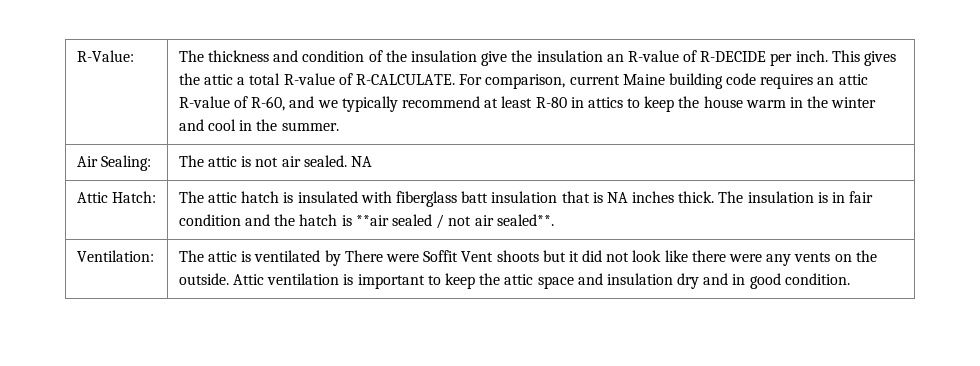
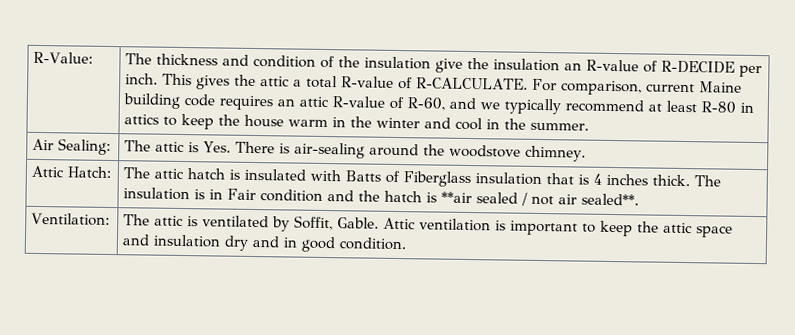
[255,155,372,167] not air sealed. NA -> [203,141,587,162] Yes. There is air-sealing around the woodstove chimney.
[395,191,489,207] fiberglass batt -> [345,170,472,188] Batts of Fiberglass
[606,192,628,203] NA -> [593,173,603,185] 4
[849,191,874,203] fair -> [227,188,257,201] Fair
[344,250,877,266] [178,273,229,285] There were Soffit Vent shoots but it did not look like there were any vents on the outside. -> [294,215,380,231] Soffit, Gable.

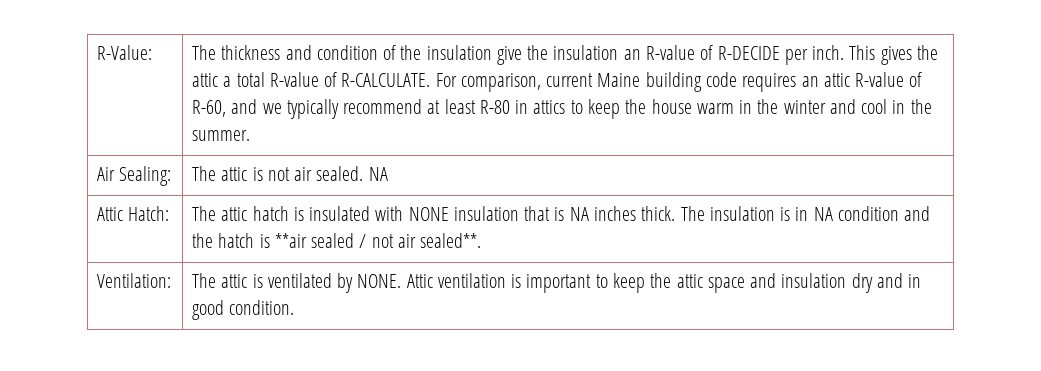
[203,141,587,162] Yes. There is air-sealing around the woodstove chimney. -> [267,166,388,181] not air sealed. NA
[310,169,472,188] with Batts of Fiberglass -> [375,206,449,221] with NONE
[593,173,603,185] 4 -> [569,207,589,221] NA
[227,188,257,201] Fair -> [813,207,833,221] NA
[294,215,380,231] Soffit, Gable. -> [357,274,402,288] NONE.

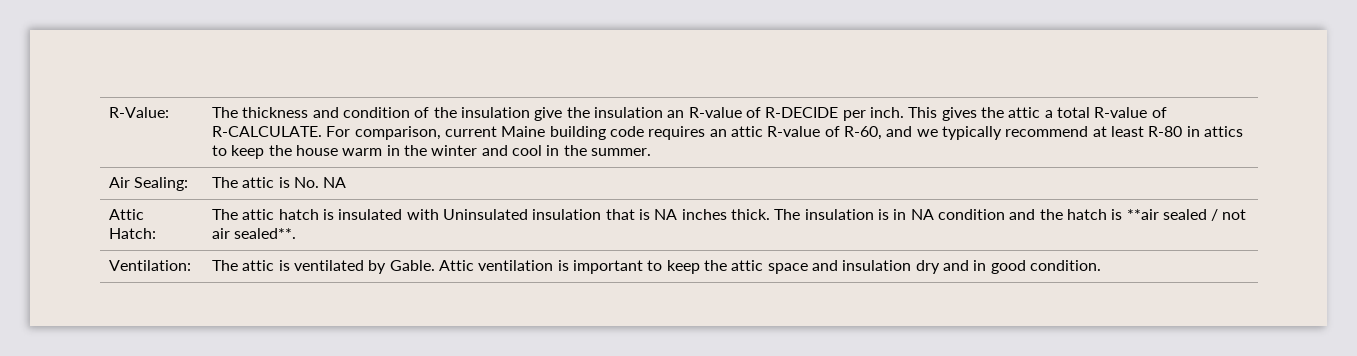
[267,166,364,181] not air sealed. -> [294,177,320,188] No.
[375,206,449,221] with NONE -> [406,209,529,220] with Uninsulated
[357,274,402,288] NONE. -> [389,260,435,271] Gable.

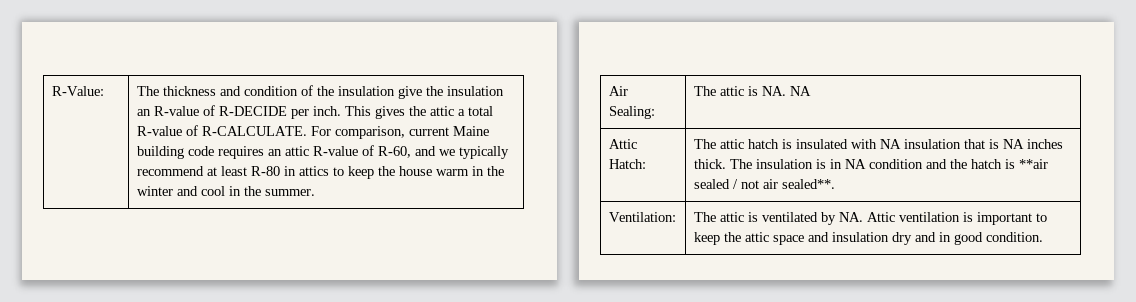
[294,177,320,188] No. -> [761,86,786,96] NA.
[443,209,529,220] Uninsulated -> [879,139,901,149] NA
[389,260,435,271] Gable. -> [838,212,863,222] NA.

